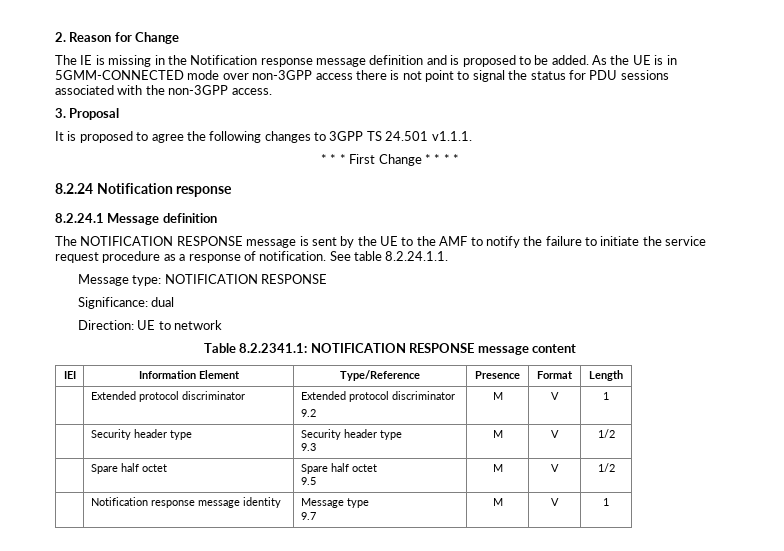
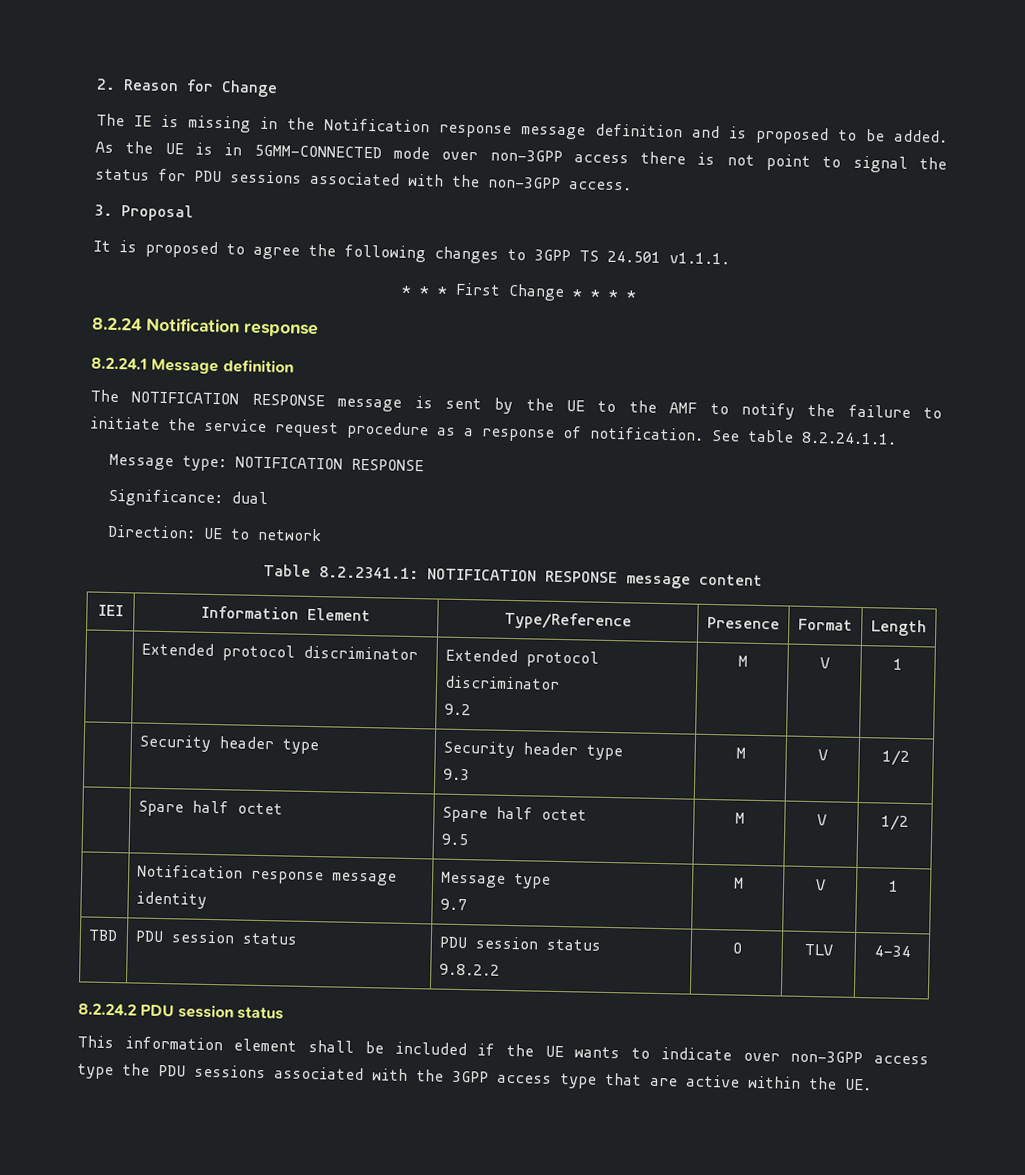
(609, 502) none -> [88,929,119,942] [135,930,299,945] [439,936,602,951] [439,963,501,976] [731,942,742,954] [804,943,833,956] [873,945,911,958] [78,1003,284,1020] [77,1035,929,1065] [77,1063,872,1091] // TBD | PDU session status | PDU session status // 9.8.2.2 | O | TLV | 4-34 // 8.2.24.2 PDU session status // This information element shall be included if the UE wants to indicate over non-3GPP access type the PDU sessions associated with the 3GPP access type that are active within the UE.

